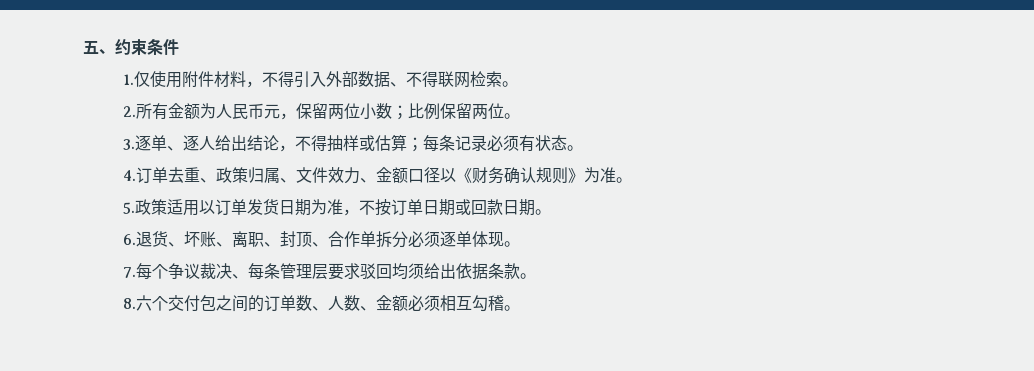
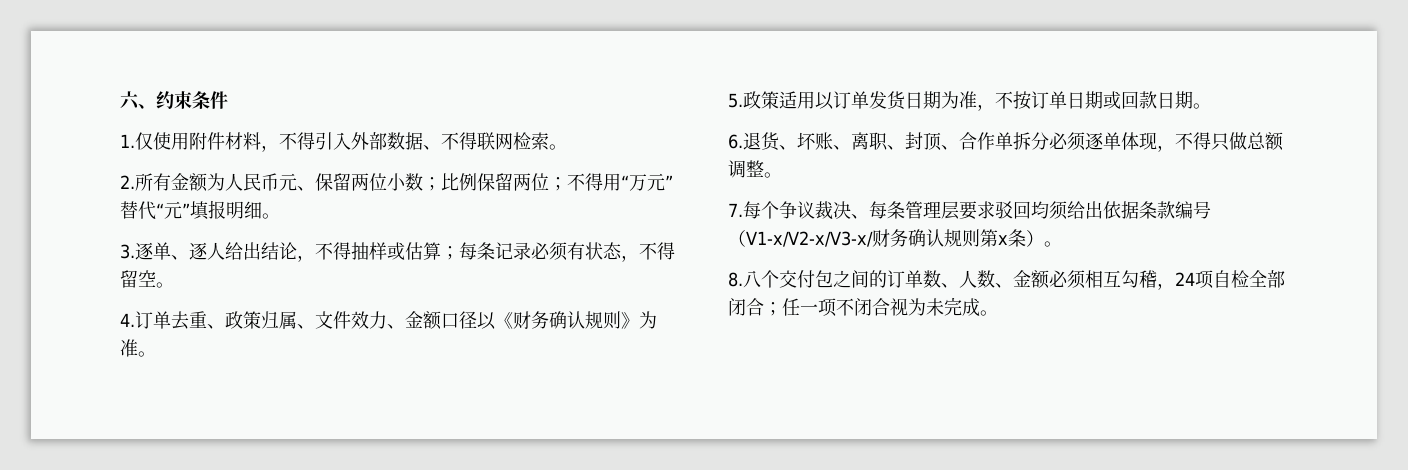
[83,41,99,54] 五 -> [120,91,140,110] 六
[279,113,296,120] ， -> [297,186,315,191] 、
(504, 111) none -> [549,173,673,191] [120,200,262,220] ；不得用“万元”替代“元”填报明细
(567, 143) none -> [621,242,675,262] [120,270,156,288] ，不得留空
(504, 239) none -> [1157,132,1284,152] [728,160,764,178] ，不得只做总额调整
(520, 271) none -> [1175,201,1211,219] [728,229,1044,247] 编号（V1-x/V2-x/V3-x/财务确认规则第x条）
[135,295,152,311] 六 -> [743,270,761,288] 八
(504, 303) none -> [1157,270,1285,290] [728,297,980,317] ，24项自检全部闭合；任一项不闭合视为未完成

